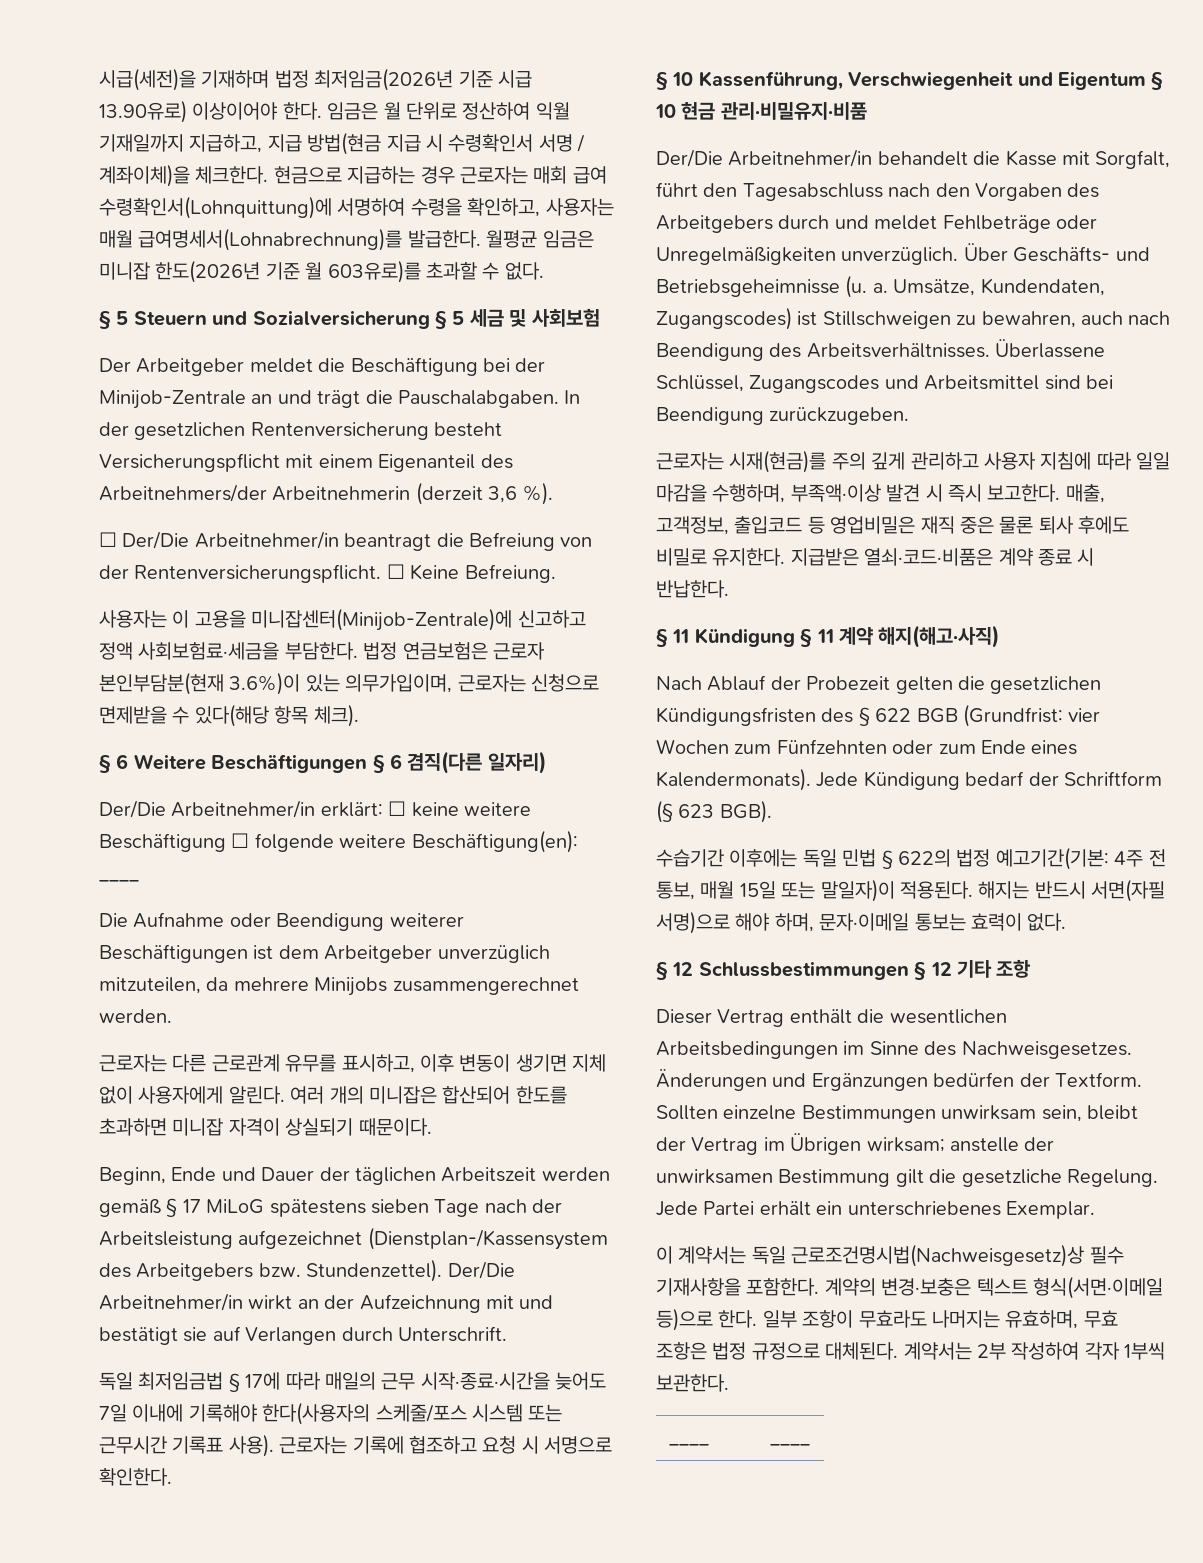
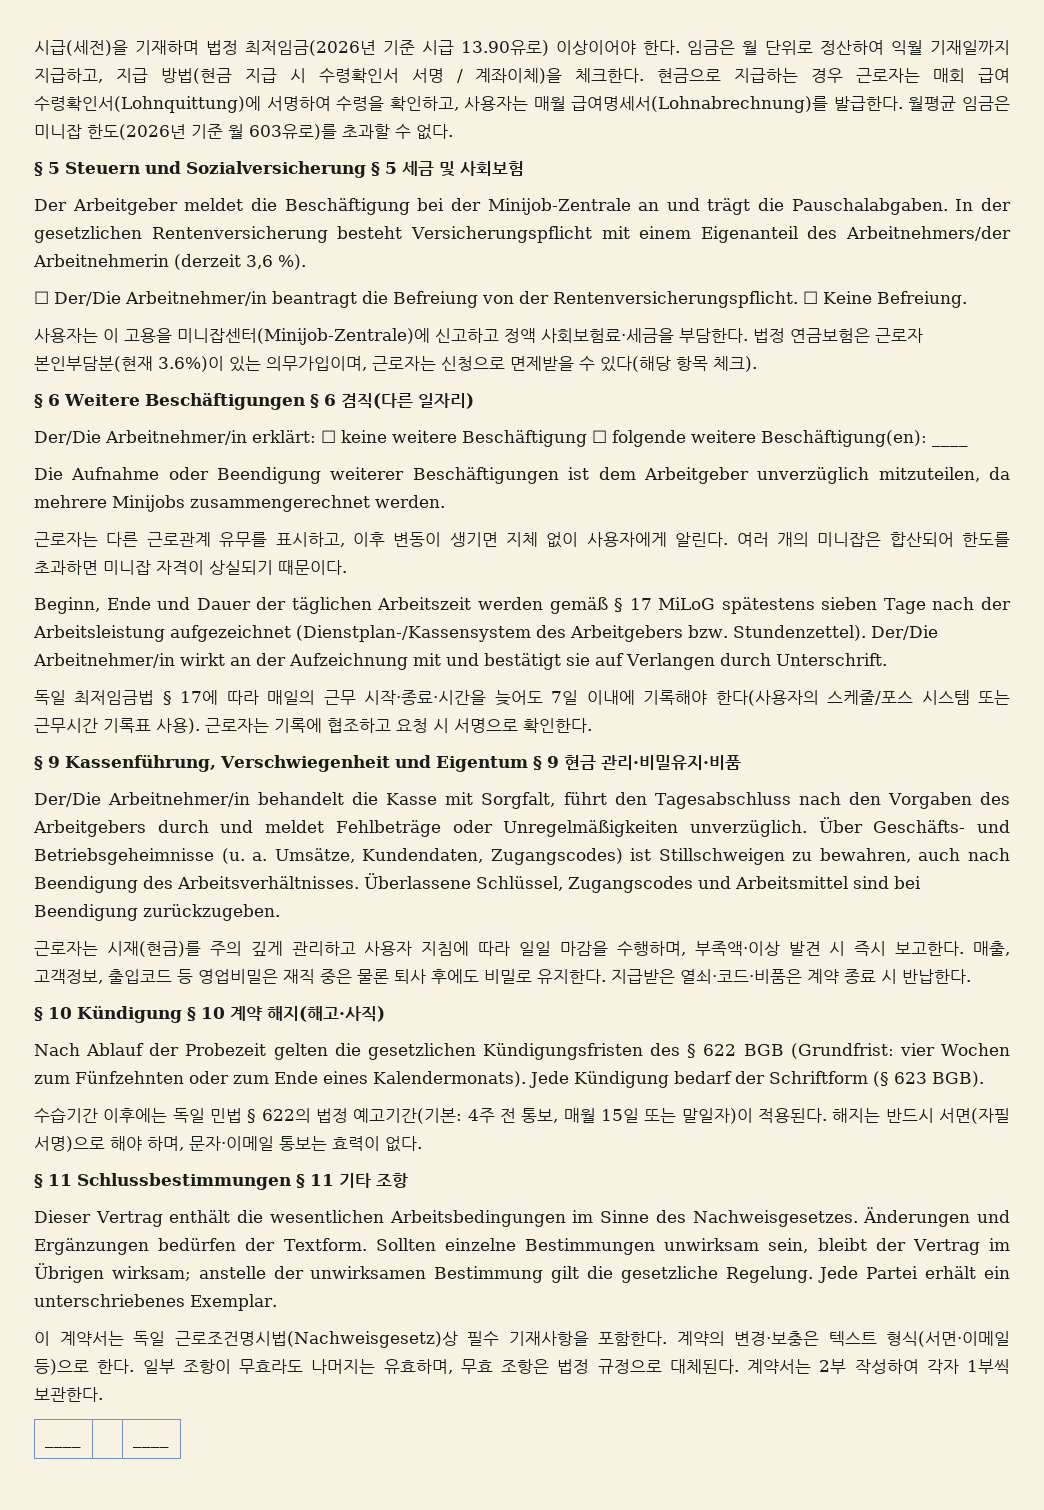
[672,72,694,86] 10 -> [48,756,60,768] 9
[655,104,676,118] 10 -> [546,756,559,768] 9
[672,629,690,643] 11 -> [48,1007,72,1019] 10
[816,629,834,643] 11 -> [201,1007,225,1019] 10
[672,962,694,976] 12 -> [48,1174,72,1186] 11
[930,962,952,976] 12 -> [310,1174,334,1186] 11

